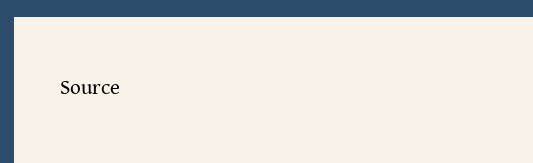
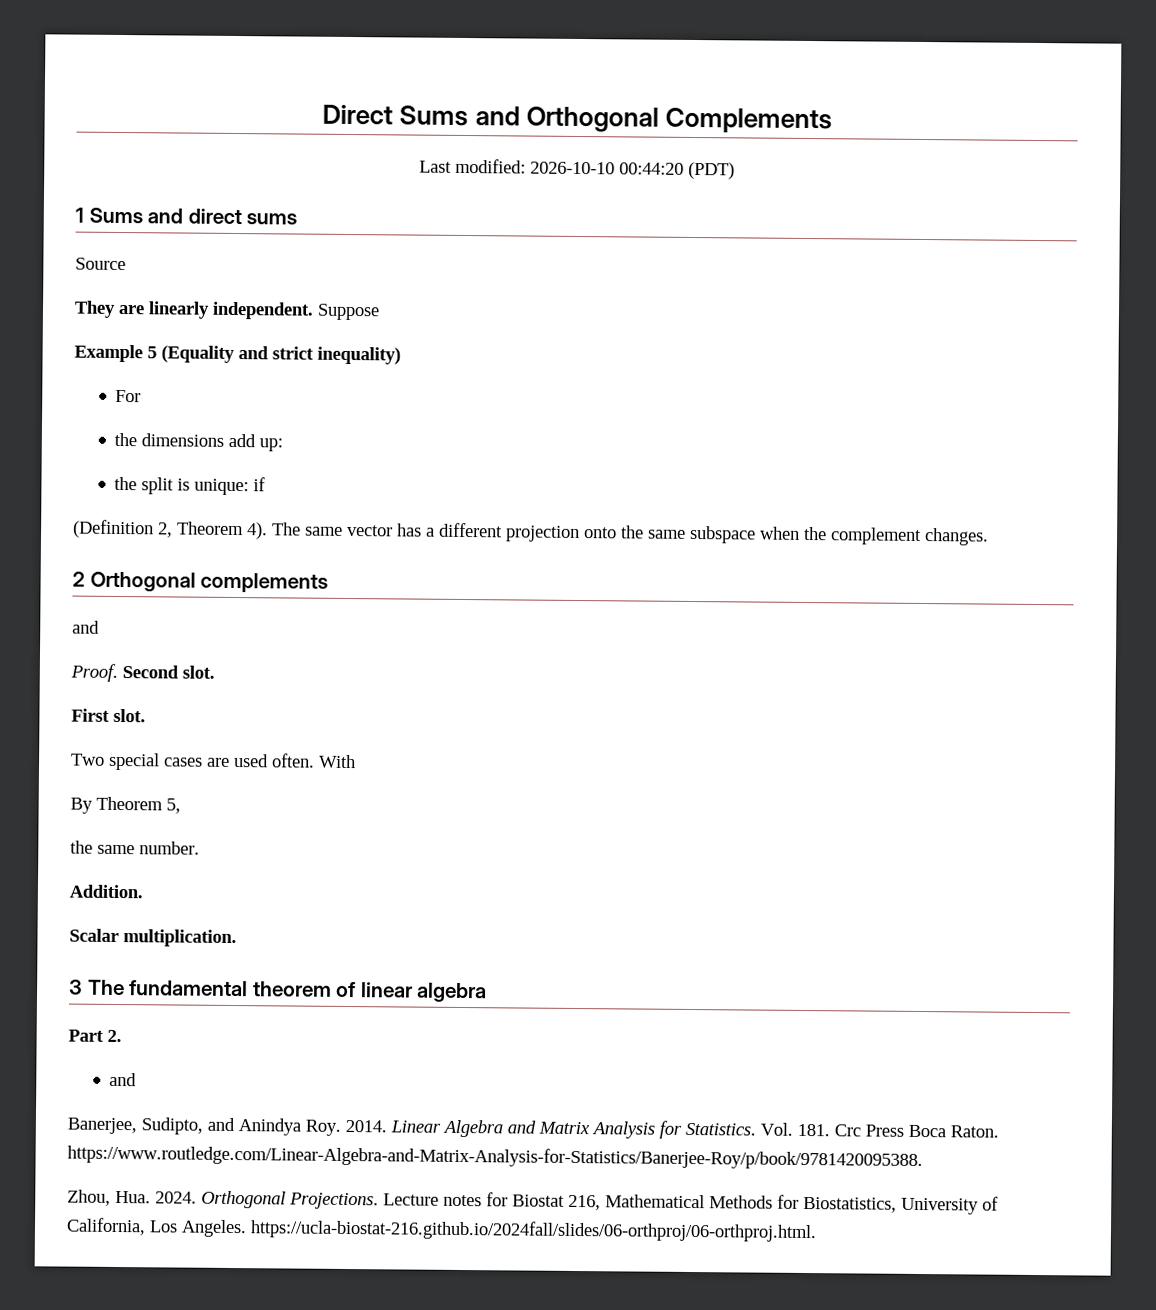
[60,81,120,94] Source -> [322,104,832,135] [419,158,735,180] [75,207,298,225] [75,257,126,271] [74,300,380,321] [74,344,401,365] [115,389,142,403] [114,432,284,452] [114,476,267,496] [73,519,989,546] [72,571,329,593] [72,620,100,634] [70,663,215,682] [71,708,146,723] [71,752,356,771] [70,796,181,814] [70,840,200,855] [69,884,143,899] [69,928,237,948] [69,979,488,1003] [68,1029,122,1043] [109,1072,138,1087] [67,1117,999,1139] [67,1144,923,1171] [67,1189,999,1215] [66,1217,817,1243] Direct Sums and Orthogonal Complements // Last modified: 2026-10-10 00:44:20 (PDT) // 1 Sums and direct sums // Source // They are linearly independent. Suppose // Example 5 (Equality and strict inequality) // For // the dimensions add up: // the split is unique: if // (Definition 2, Theorem 4). The same vector has a different projection onto the same subspace when the complement changes. // 2 Orthogonal complements // and // Proof. Second slot. // First slot. // Two special cases are used often. With // By Theorem 5, // the same number. // Addition. // Scalar multiplication. // 3 The fundamental theorem of linear algebra // Part 2. // and // Banerjee, Sudipto, and Anindya Roy. 2014. Linear Algebra and Matrix Analysis for Statistics. Vol. 181. Crc Press Boca Raton. https://www.routledge.com/Linear-Algebra-and-Matrix-Analysis-for-Statistics/Banerjee-Roy/p/book/9781420095388. // Zhou, Hua. 2024. Orthogonal Projections. Lecture notes for Biostat 216, Mathematical Methods for Biostatistics, University of California, Los Angeles. https://ucla-biostat-216.github.io/2024fall/slides/06-orthproj/06-orthproj.html.

